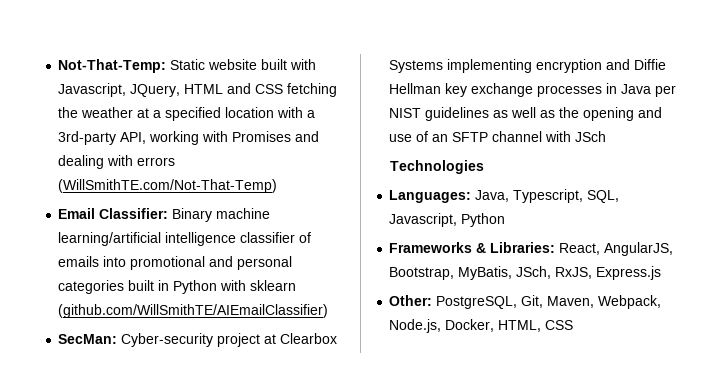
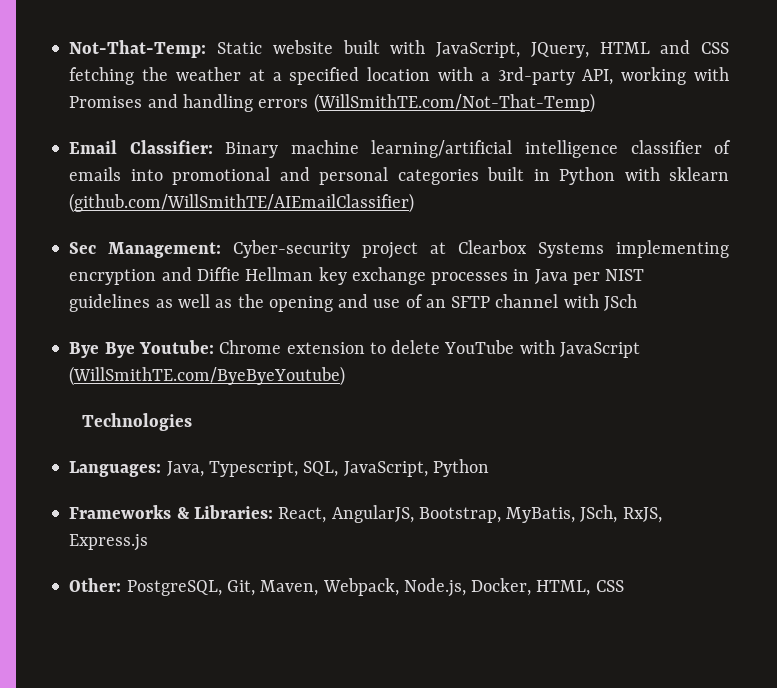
[58,83,127,97] Javascript, -> [436,42,521,58] JavaScript,
[58,155,134,169] dealing with -> [182,94,253,112] handling
[58,334,118,344] SecMan: -> [69,242,222,258] Sec Management:
(607, 136) none -> [69,340,640,358] [69,366,346,386] // Bye Bye Youtube: Chrome extension to delete YouTube with JavaScript (WillSmithTE.com/ByeByeYoutube)
[389,213,458,227] Javascript, -> [343,461,428,477] JavaScript,

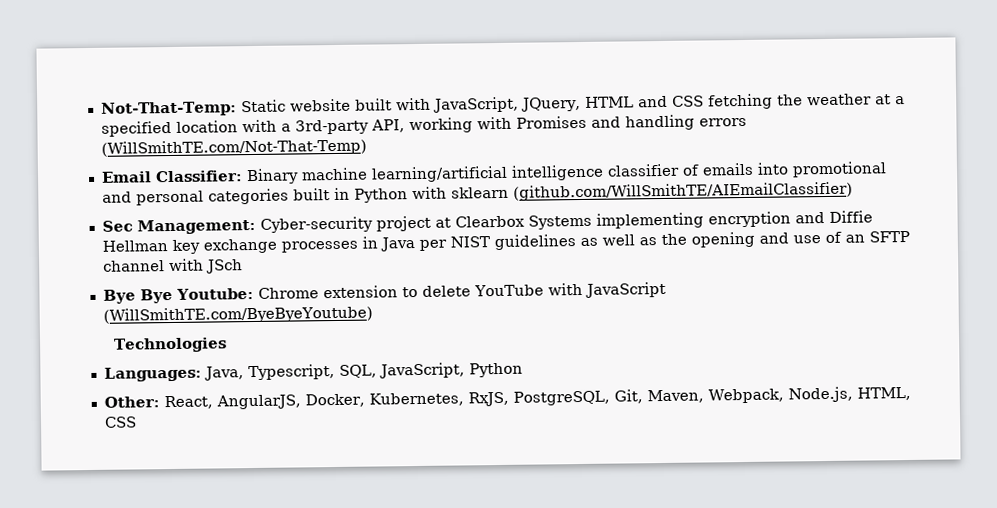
[69,505,662,523] [69,534,149,551] [69,578,122,592] Frameworks & Libraries: React, AngularJS, Bootstrap, MyBatis, JSch, RxJS, Express.js // Other: -> [103,391,509,410] Other: React, AngularJS, Docker, Kubernetes, RxJS,
[471,578,532,596] Docker, -> (853, 394) none

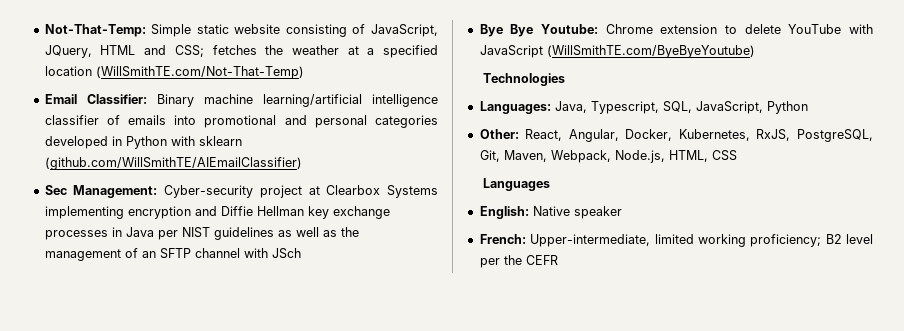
[240,97,431,113] Static website built with -> [151,24,366,37] Simple static website consisting of
[671,93,773,110] CSS fetching -> [174,45,257,57] CSS; fetches
[241,114,747,135] with a 3rd-party API, working with Promises and handling errors -> (92, 71) none
[292,188,330,201] built -> [44,136,108,149] developed
[690,231,821,248] opening and use -> [44,249,121,261] management
[215,394,301,410] AngularJS, -> [568,129,619,142] Angular,
(137, 422) none -> [482,178,550,191] [479,206,622,219] [479,234,873,247] [479,255,558,268] // Languages // English: Native speaker // French: Upper-intermediate, limited working proficiency; B2 level per the CEFR

